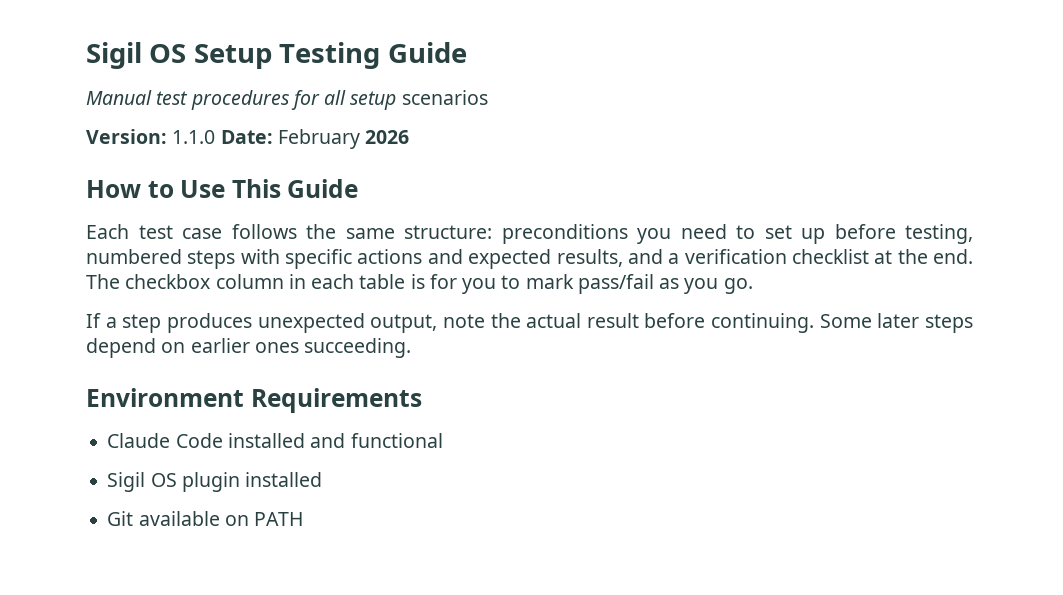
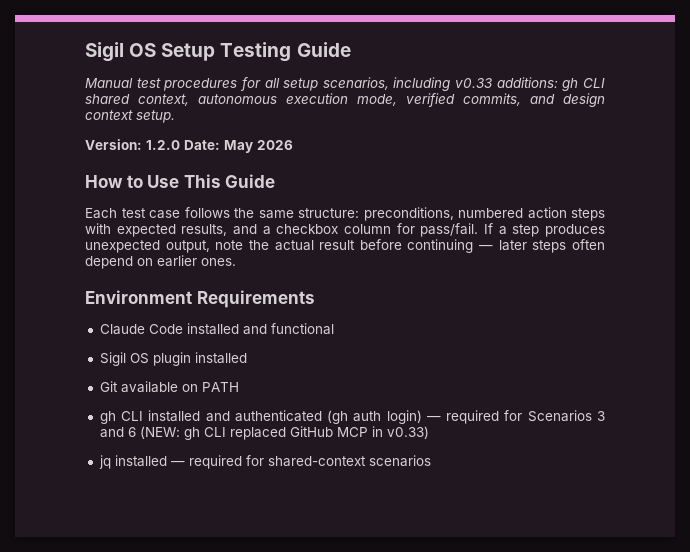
[401,90,488,105] [86,129,360,149] scenarios // Version: 1.1.0 Date: February -> [322,77,605,91] [85,93,605,107] [85,110,175,123] [85,139,253,153] scenarios, including v0.33 additions: gh CLI shared context, autonomous execution mode, verified commits, and design context setup. // Version: 1.2.0 Date: May
[501,224,973,244] [86,249,974,269] [86,274,753,294] preconditions you need to set up before testing, numbered steps with specific actions and expected results, and a verification checklist at the end. The checkbox column in each table is for you to mark pass/fail as you go. // -> [363,207,605,221] [85,223,479,237] preconditions, numbered action steps with expected results, and a checkbox column for pass/fail.
[711,313,872,333] continuing. Some -> [407,239,494,253] continuing —
(973, 323) none -> [571,239,605,250] often
[254,338,412,358] ones succeeding. -> [201,258,236,266] ones.
(304, 519) none -> [99,410,605,424] [99,426,429,440] [98,455,431,469] // gh CLI installed and authenticated (gh auth login) — required for Scenarios 3 and 6 (NEW: gh CLI replaced GitHub MCP in v0.33) // jq installed — required for shared-context scenarios

